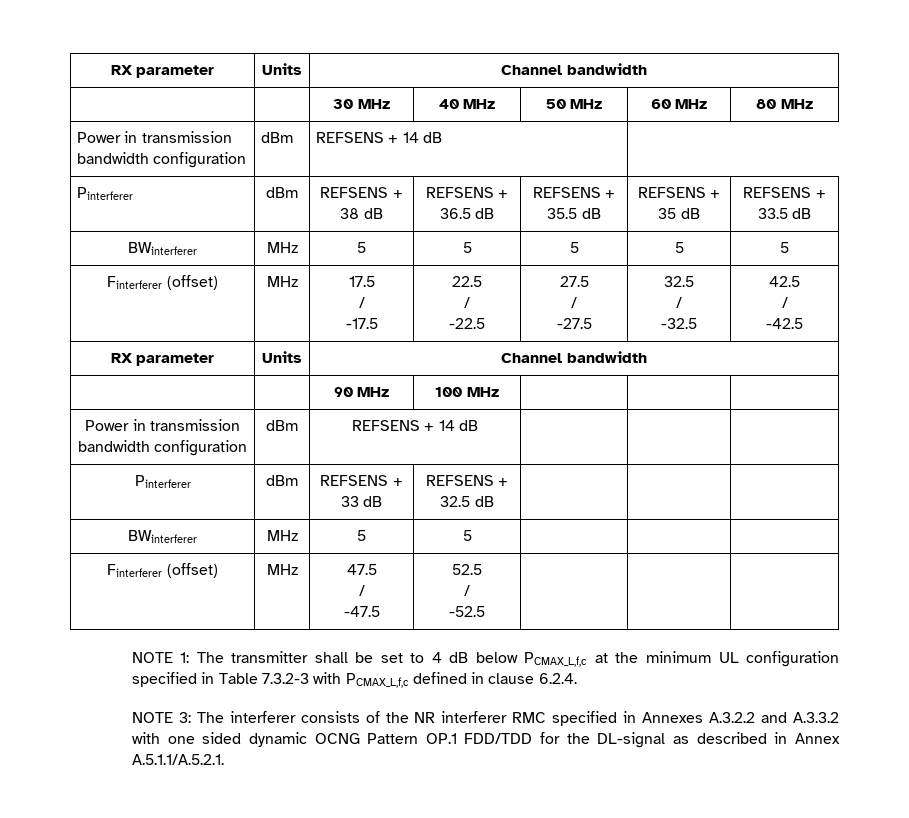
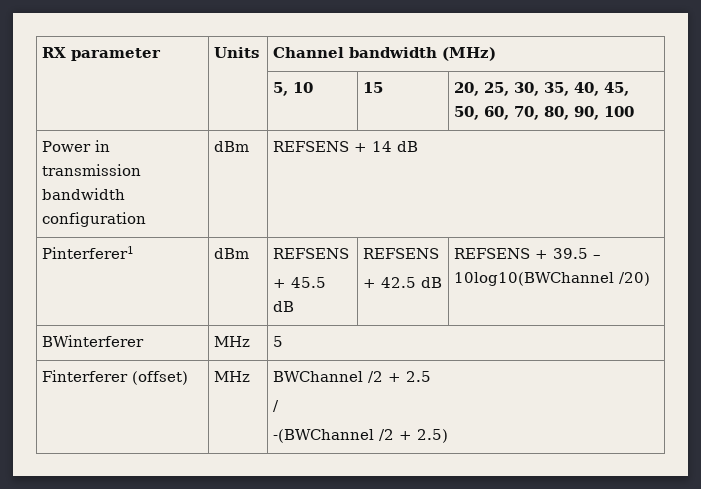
[110,65,215,78] [262,63,302,75] [501,63,647,75] [333,99,390,109] [438,99,496,109] [545,99,603,109] [650,99,708,109] [756,99,813,109] RX parameter | Units | Channel bandwidth // | | 30 MHz | 40 MHz | 50 MHz | 60 MHz | 80 MHz -> [42,47,162,61] [214,47,260,58] [273,47,497,61] [273,82,314,96] [363,82,384,93] [454,82,630,96] [454,106,635,120] RX parameter | Units | Channel bandwidth (MHz) // | | 5, 10 | 15 | 20, 25, 30, 35, 40, 45, 50, 60, 70, 80, 90, 100
[76,187,133,200] [266,187,298,198] [320,187,403,198] [340,208,383,219] [425,187,509,198] [439,208,495,219] [532,187,616,198] [547,208,601,219] [637,187,721,198] [658,208,700,219] [743,187,826,198] [757,208,812,219] [128,242,197,255] [266,242,298,253] [357,242,366,253] [462,242,472,253] [569,242,579,253] [674,242,684,253] [780,242,789,253] [107,275,218,290] [266,276,298,287] [348,276,375,287] [358,297,365,308] [345,318,378,329] [452,276,482,287] [464,297,470,308] [449,318,485,329] [559,276,589,287] [571,297,577,308] [556,318,592,329] [664,276,694,287] [676,297,682,308] [661,318,697,329] [769,276,800,287] [781,297,788,308] [766,318,803,329] [110,353,215,366] [262,351,302,363] [501,351,647,363] [333,387,390,397] [435,387,499,397] [85,419,240,431] [77,440,248,456] [266,420,298,431] [352,420,478,431] [134,475,191,488] [266,475,298,486] [320,475,403,486] [340,496,383,507] [425,475,509,486] [440,496,494,507] [128,530,197,543] [266,530,298,541] [357,530,366,541] [462,530,472,541] [107,563,218,578] [266,564,298,575] [346,564,377,575] [358,585,365,596] [343,606,380,617] [452,564,482,575] [464,585,470,596] [449,606,485,617] [131,651,839,667] [131,672,577,688] [131,711,839,726] [131,732,840,748] [131,754,224,765] Pinterferer | dBm | REFSENS + 38 dB | REFSENS + 36.5 dB | REFSENS + 35.5 dB | REFSENS + 35 dB | REFSENS + 33.5 dB // BWinterferer | MHz | 5 | 5 | 5 | 5 | 5 // Finterferer (offset) | MHz | 17.5 // / // -17.5 | 22.5 // / // -22.5 | 27.5 // / // -27.5 | 32.5 // / // -32.5 | 42.5 // / // -42.5 // RX parameter | Units | Channel bandwidth // | | 90 MHz | 100 MHz | | | // Power in transmission bandwidth configuration | dBm | REFSENS + 14 dB | | | // Pinterferer | dBm | REFSENS + 33 dB | REFSENS + 32.5 dB | | | // BWinterferer | MHz | 5 | 5 | | | // Finterferer (offset) | MHz | 47.5 // / // -47.5 | 52.5 // / // -52.5 | | | // NOTE 1: The transmitter shall be set to 4 dB below PCMAX_L,f,c at the minimum UL configuration specified in Table 7.3.2-3 with PCMAX_L,f,c defined in clause 6.2.4. // NOTE 3: The interferer consists of the NR interferer RMC specified in Annexes A.3.2.2 and A.3.3.2 with one sided dynamic OCNG Pattern OP.1 FDD/TDD for the DL-signal as described in Annex A.5.1.1/A.5.2.1. -> [42,246,135,259] [214,248,250,259] [273,248,350,259] [273,277,327,288] [273,301,295,312] [363,248,440,259] [363,277,443,288] [454,248,602,259] [454,272,651,286] [42,335,145,347] [214,336,251,347] [273,336,284,347] [42,370,189,385] [214,371,251,382] [273,371,432,383] [273,400,280,412] [273,429,449,443] Pinterferer1 | dBm | REFSENS // + 45.5 dB | REFSENS // + 42.5 dB | REFSENS + 39.5 – 10log10(BWChannel /20) // BWinterferer | MHz | 5 // Finterferer (offset) | MHz | BWChannel /2 + 2.5 // / // -(BWChannel /2 + 2.5)

